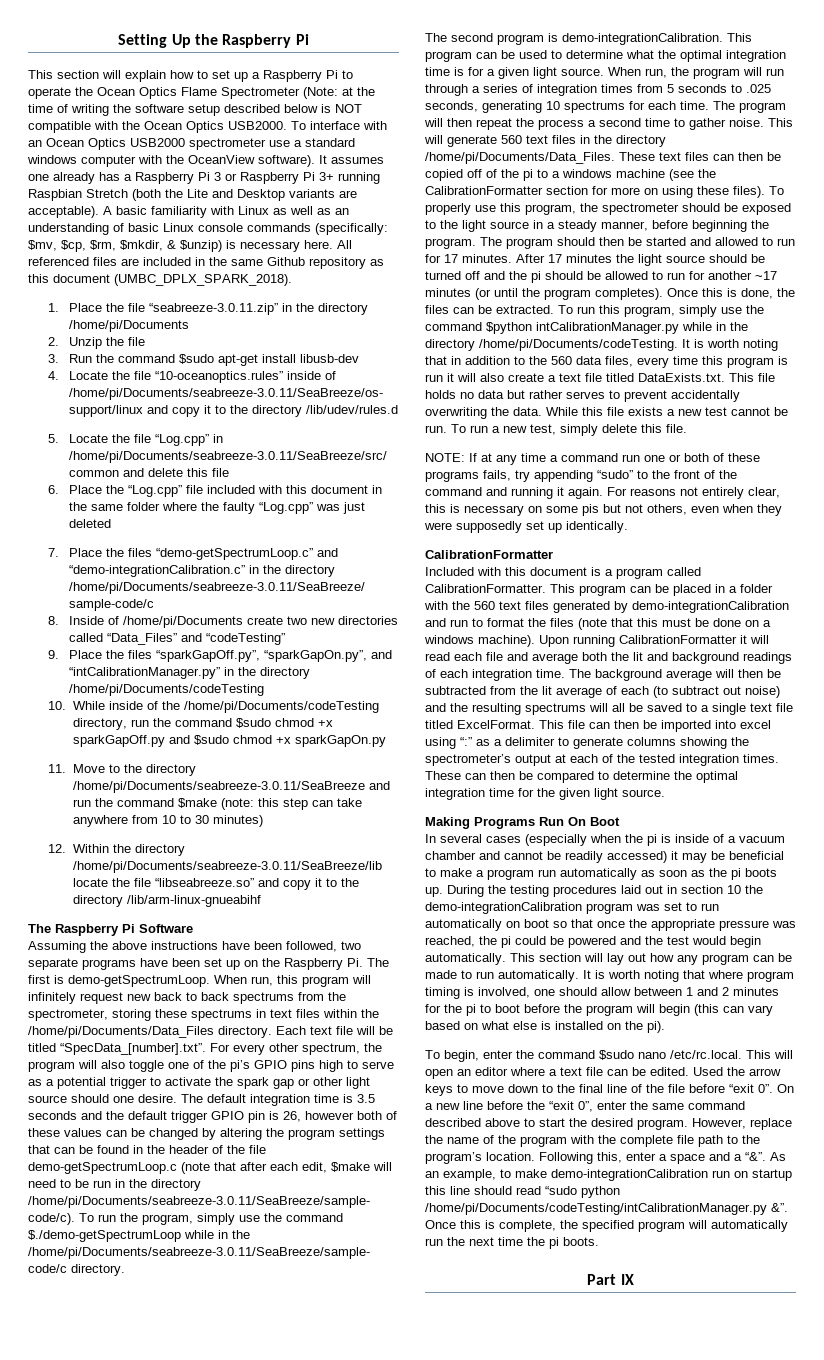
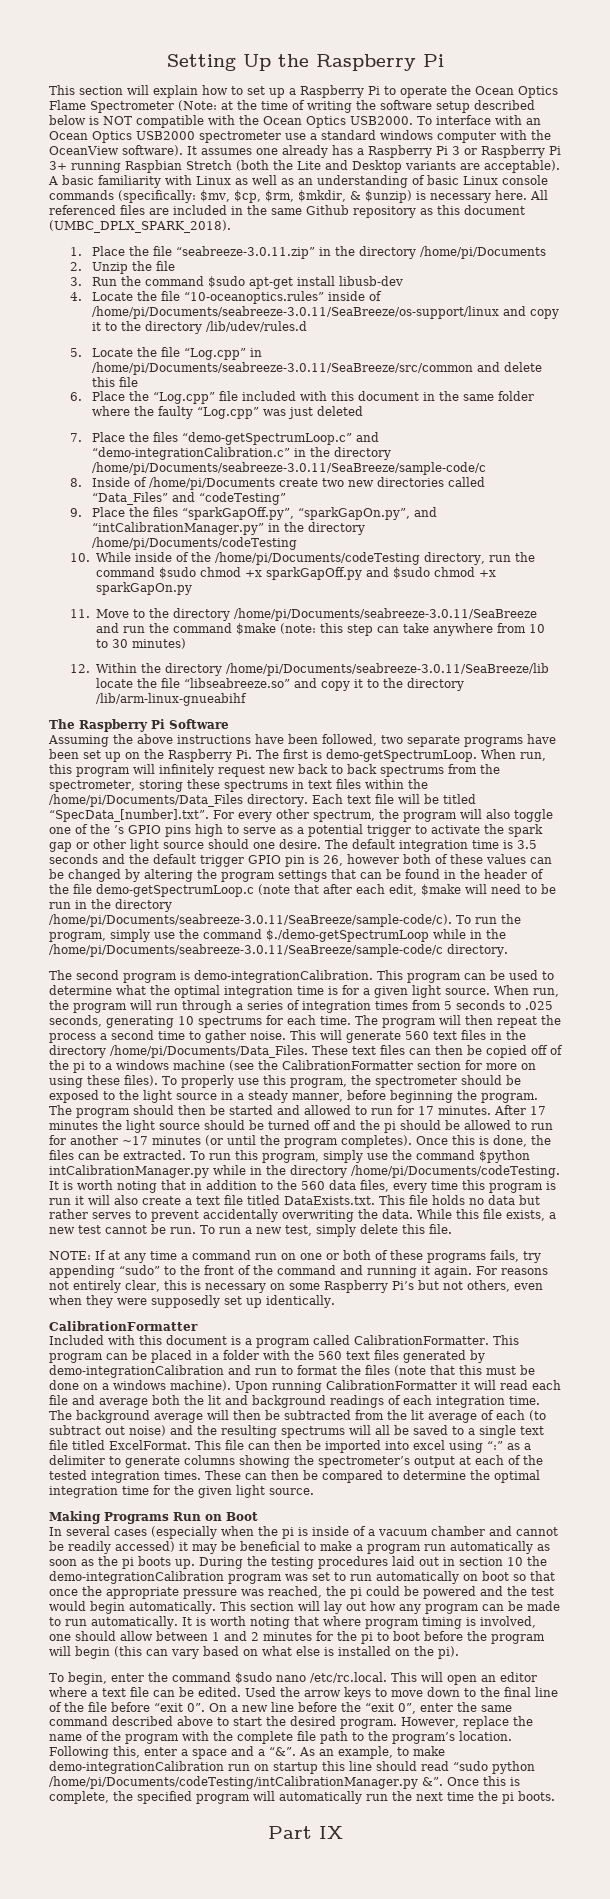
[230,1060,250,1072] pi’s -> [114,825,124,834] ’s
[628,407,663,416] exists -> [506,1210,545,1221] exists,
(640, 458) none -> [281,1253,296,1260] on
[582,504,599,516] pis -> [323,1280,414,1293] Raspberry Pi’s
[568,817,586,826] On -> [205,1514,222,1521] on

